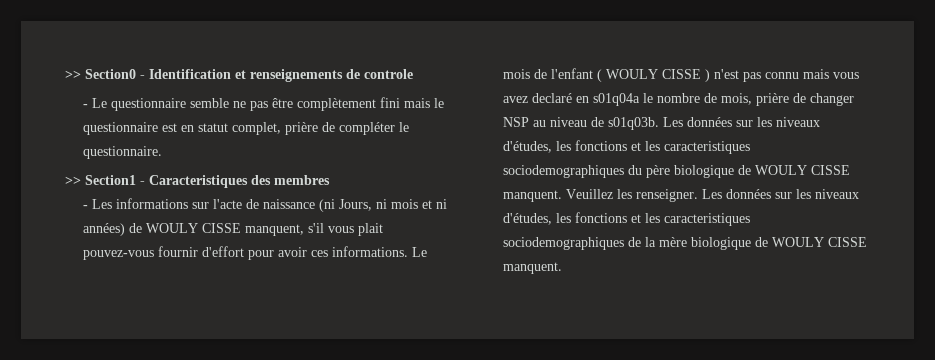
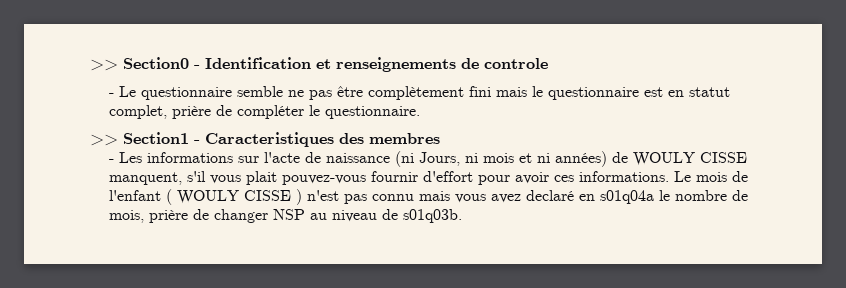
[662,117,820,127] [502,140,750,154] [502,165,850,178] [502,189,859,202] [502,212,750,226] [502,237,867,250] [502,262,562,274] Les données sur les niveaux d'études, les fonctions et les caracteristiques sociodemographiques du père biologique de WOULY CISSE manquent. Veuillez les renseigner. Les données sur les niveaux d'études, les fonctions et les caracteristiques sociodemographiques de la mère biologique de WOULY CISSE manquent. -> (463, 216) none

